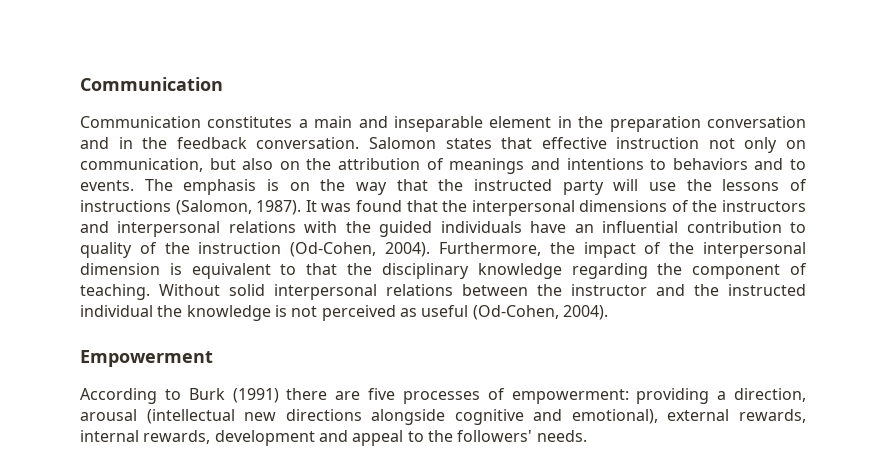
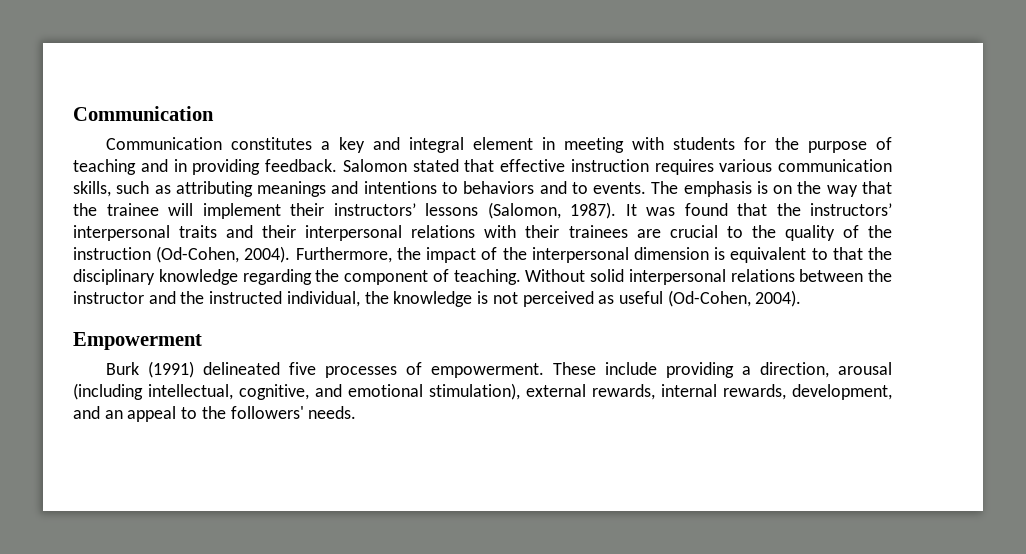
[314,116,807,132] [80,137,807,153] [80,158,444,172] main and inseparable element in the preparation conversation and in the feedback conversation. Salomon states that effective instruction not only on communication, but also on the attribution of -> [339,137,892,153] [73,159,892,175] [73,181,253,197] key and integral element in meeting with students for the purpose of teaching and in providing feedback. Salomon stated that effective instruction requires various communication skills, such as attributing
[474,179,807,195] [80,200,171,212] instructed party will use the lessons of instructions -> [106,203,478,219] trainee will implement their instructors’ lessons
[471,200,807,216] [80,221,806,237] interpersonal dimensions of the instructors and interpersonal relations with the guided individuals have an influential contribution to -> [810,203,892,216] [73,225,776,241] instructors’ interpersonal traits and their interpersonal relations with their trainees are crucial to the
[80,305,153,317] individual -> [286,291,360,307] individual,
[80,388,807,404] [80,409,658,425] According to Burk (1991) there are five processes of empowerment: providing a direction, arousal (intellectual new directions alongside cognitive and emotional), -> [106,361,892,378] [73,383,520,400] Burk (1991) delineated five processes of empowerment. These include providing a direction, arousal (including intellectual, cognitive, and emotional stimulation),
[214,430,348,446] development and -> [792,384,892,400] [73,406,123,419] development, and an

